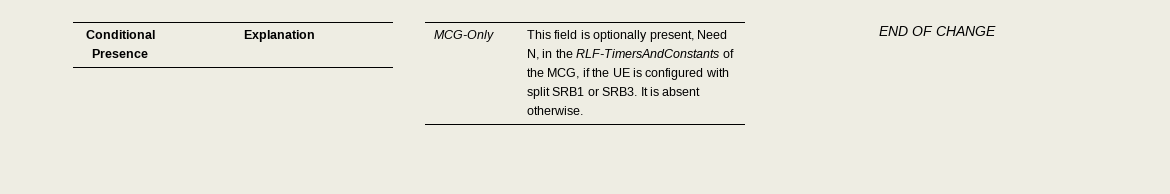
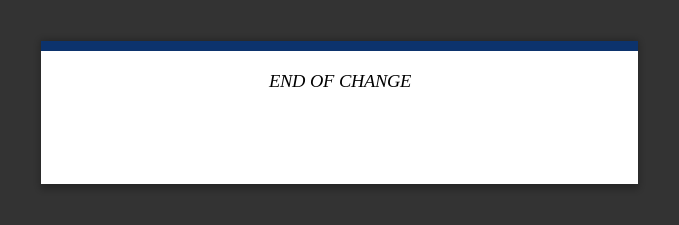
[85,30,155,39] [92,49,148,58] [244,30,315,42] [434,30,495,42] [527,30,727,42] [527,49,734,60] [527,68,729,80] [527,87,701,99] [527,106,584,115] Conditional Presence | Explanation // MCG-Only | This field is optionally present, Need N, in the RLF-TimersAndConstants of the MCG, if the UE is configured with split SRB1 or SRB3. It is absent otherwise. // -> (267, 81) none

